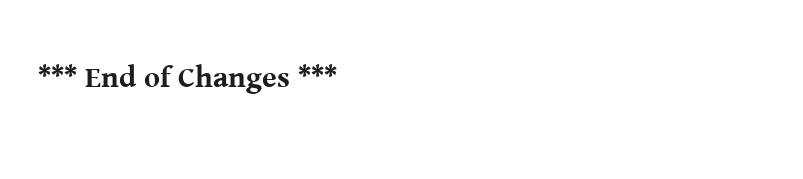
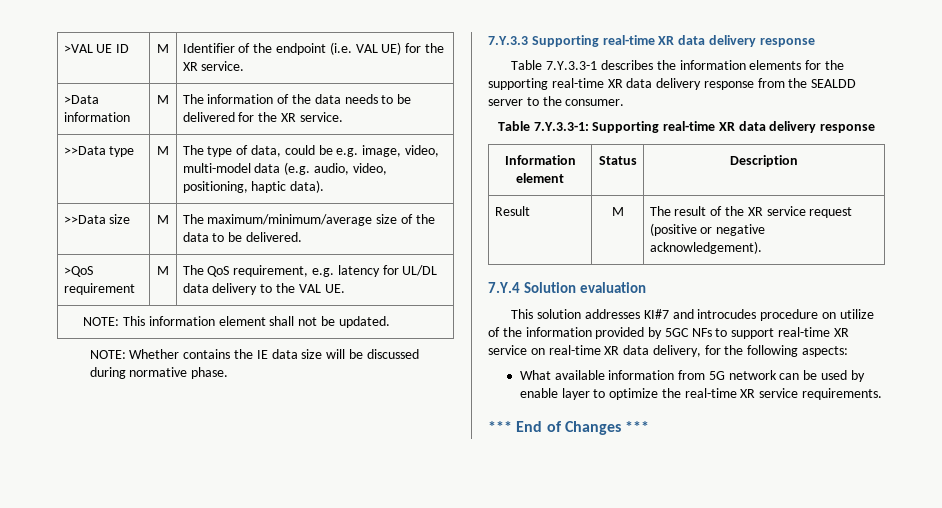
(38, 75) none -> [63,44,130,53] [157,44,169,53] [182,42,444,55] [182,61,245,71] [63,95,99,104] [63,112,130,122] [157,95,169,104] [182,94,412,104] [182,112,343,122] [63,146,135,157] [157,146,169,155] [182,145,439,157] [182,162,387,175] [182,180,325,193] [63,214,131,224] [157,215,169,224] [182,214,435,226] [182,232,303,242] [63,266,93,277] [63,283,135,295] [157,266,169,275] [182,265,438,277] [182,283,345,295] [83,316,390,328] [89,349,419,359] [89,367,229,379] [488,35,815,47] [511,60,844,70] [488,78,857,90] [488,96,625,106] [497,121,876,133] [504,155,576,165] [516,173,564,183] [598,156,637,165] [730,155,798,167] [494,206,530,216] [611,207,624,216] [649,206,853,218] [649,223,766,236] [649,241,762,254] [488,282,646,293] [511,309,874,321] [488,327,849,339] [488,345,849,357] [519,370,865,382] [519,388,882,400] >VAL UE ID | M | Identifier of the endpoint (i.e. VAL UE) for the XR service. // >Data information | M | The information of the data needs to be delivered for the XR service. // >>Data type | M | The type of data, could be e.g. image, video, multi-model data (e.g. audio, video, positioning, haptic data). // >>Data size | M | The maximum/minimum/average size of the data to be delivered. // >QoS requirement | M | The QoS requirement, e.g. latency for UL/DL data delivery to the VAL UE. // NOTE: This information element shall not be updated. // NOTE: Whether contains the IE data size will be discussed during normative phase. // 7.Y.3.3 Supporting real-time XR data delivery response // Table 7.Y.3.3-1 describes the information elements for the supporting real-time XR data delivery response from the SEALDD server to the consumer. // Table 7.Y.3.3-1: Supporting real-time XR data delivery response // Information element | Status | Description // Result | M | The result of the XR service request (positive or negative acknowledgement). // 7.Y.4 Solution evaluation // This solution addresses KI#7 and introcudes procedure on utilize of the information provided by 5GC NFs to support real-time XR service on real-time XR data delivery, for the following aspects: // What available information from 5G network can be used by enable layer to optimize the real-time XR service requirements. //

